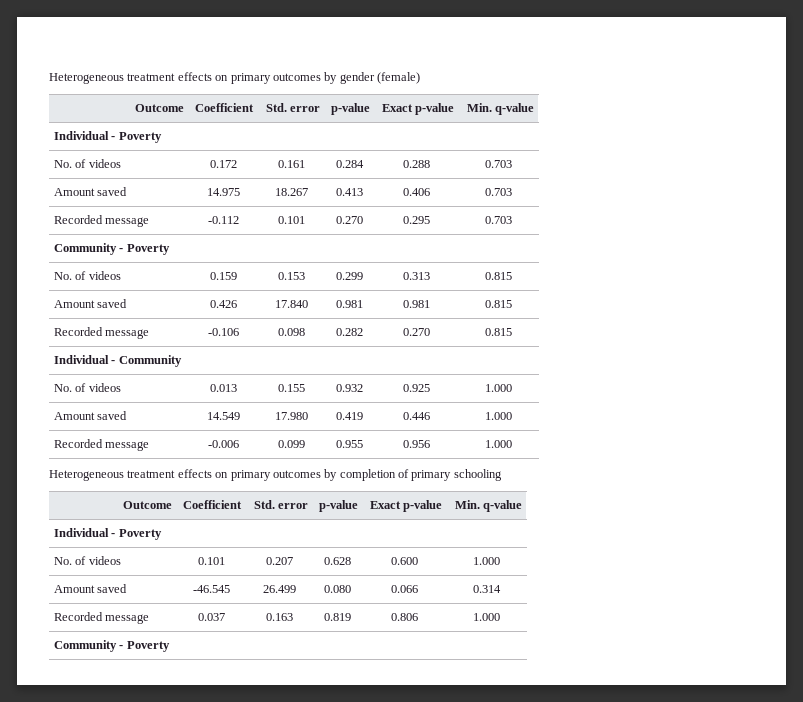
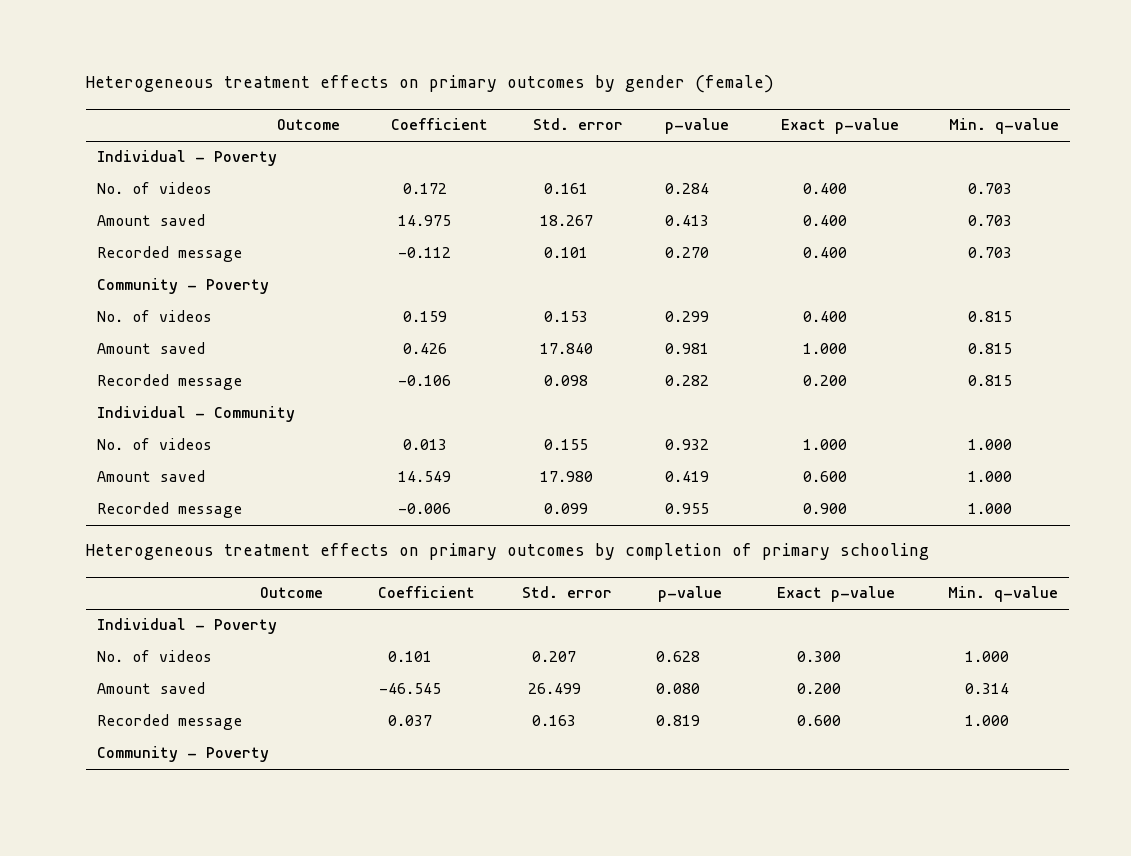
[402,160,430,168] 0.288 -> [802,183,847,194] 0.400
[402,188,430,196] 0.406 -> [802,215,847,226] 0.400
[402,216,430,224] 0.295 -> [802,247,847,258] 0.400
[402,272,430,280] 0.313 -> [802,311,847,322] 0.400
[402,300,430,308] 0.981 -> [802,343,847,354] 1.000
[402,328,430,336] 0.270 -> [802,375,847,386] 0.200
[402,384,430,392] 0.925 -> [802,439,847,450] 1.000
[402,412,430,420] 0.446 -> [802,471,847,482] 0.600
[402,440,430,448] 0.956 -> [802,503,847,514] 0.900
[390,557,418,565] 0.600 -> [797,651,841,662] 0.300
[390,585,418,593] 0.066 -> [797,683,841,694] 0.200
[390,613,418,621] 0.806 -> [797,715,841,726] 0.600

